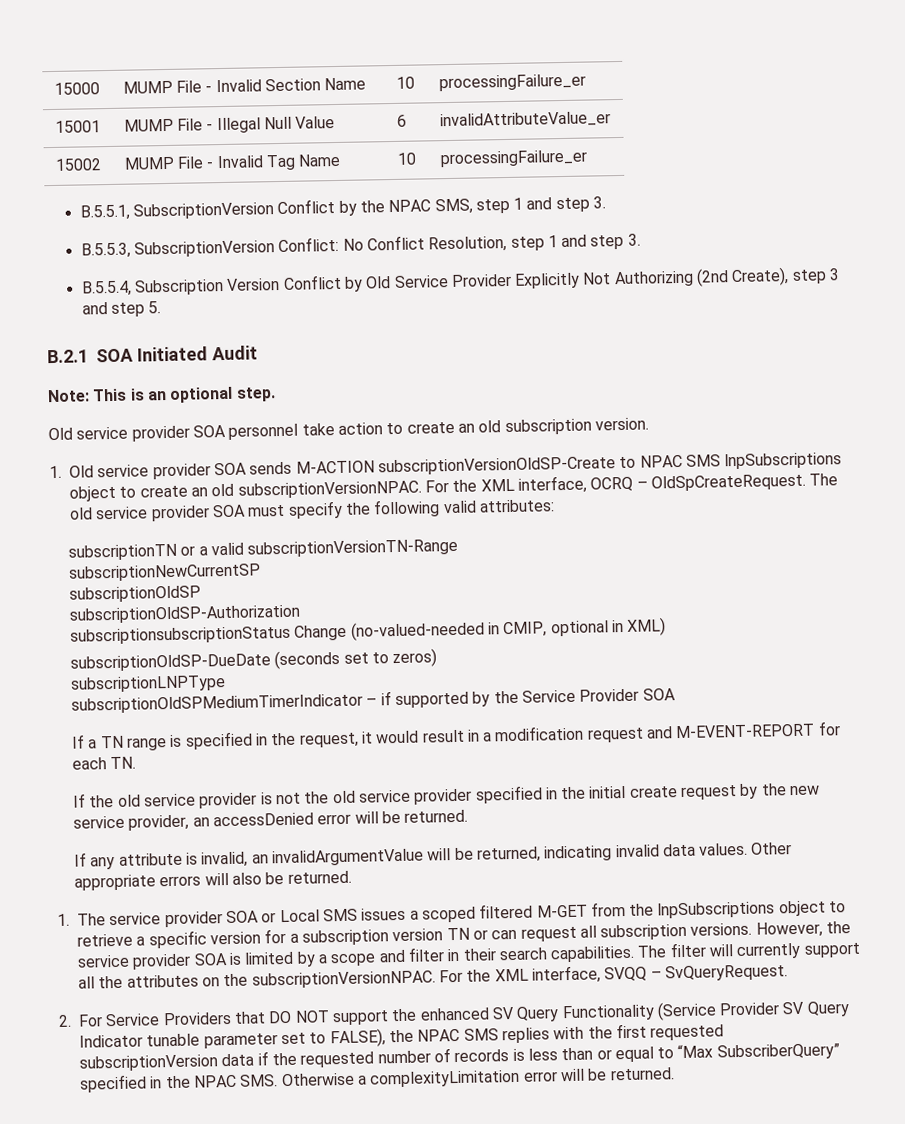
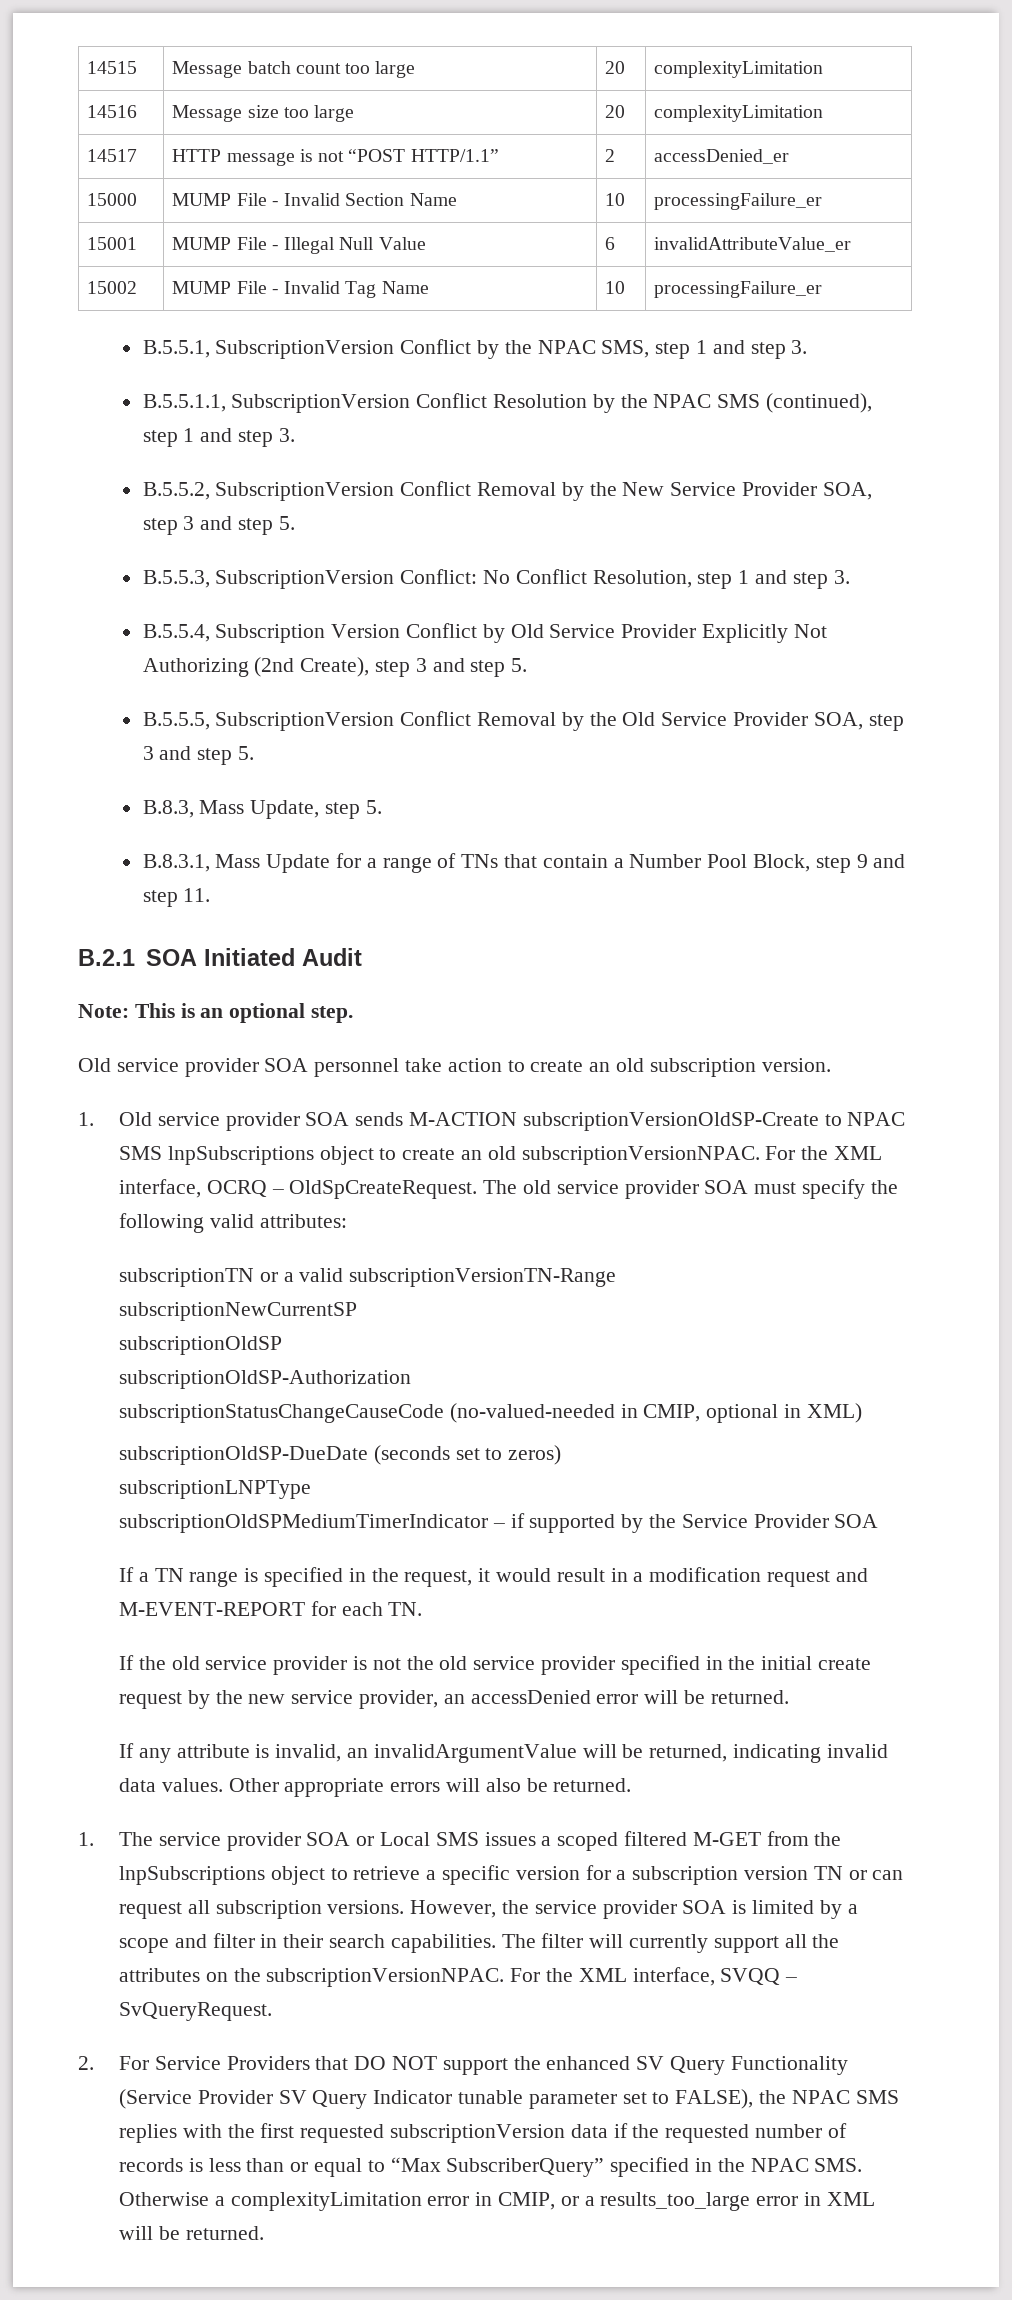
(53, 88) none -> [87,61,138,74] [172,61,416,78] [605,61,626,74] [654,61,824,78] [87,105,138,118] [172,105,355,122] [605,105,626,118] [654,105,824,122] [87,149,138,162] [172,149,499,166] [605,149,616,162] [654,149,790,164] 14515 | Message batch count too large | 20 | complexityLimitation // 14516 | Message size too large | 20 | complexityLimitation // 14517 | HTTP message is not “POST HTTP/1.1” | 2 | accessDenied_er //
(607, 202) none -> [142,393,873,413] [142,428,295,447] [142,481,872,501] [142,516,295,535] // B.5.5.1.1, SubscriptionVersion Conflict Resolution by the NPAC SMS (continued), step 1 and step 3. // B.5.5.2, SubscriptionVersion Conflict Removal by the New Service Provider SOA, step 3 and step 5.
(162, 307) none -> [142,711,904,731] [142,746,254,765] [142,800,382,819] [142,853,906,873] [142,888,211,907] // B.5.5.5, SubscriptionVersion Conflict Removal by the Old Service Provider SOA, step 3 and step 5. // B.8.3, Mass Update, step 5. // B.8.3.1, Mass Update for a range of TNs that contain a Number Pool Block, step 9 and step 11.
[69,624,348,645] subscriptionsubscriptionStatus Change -> [118,1404,444,1423] subscriptionStatusChangeCauseCode
(558, 1076) none -> [475,2192,875,2211] in CMIP, or a results_too_large error in XML

